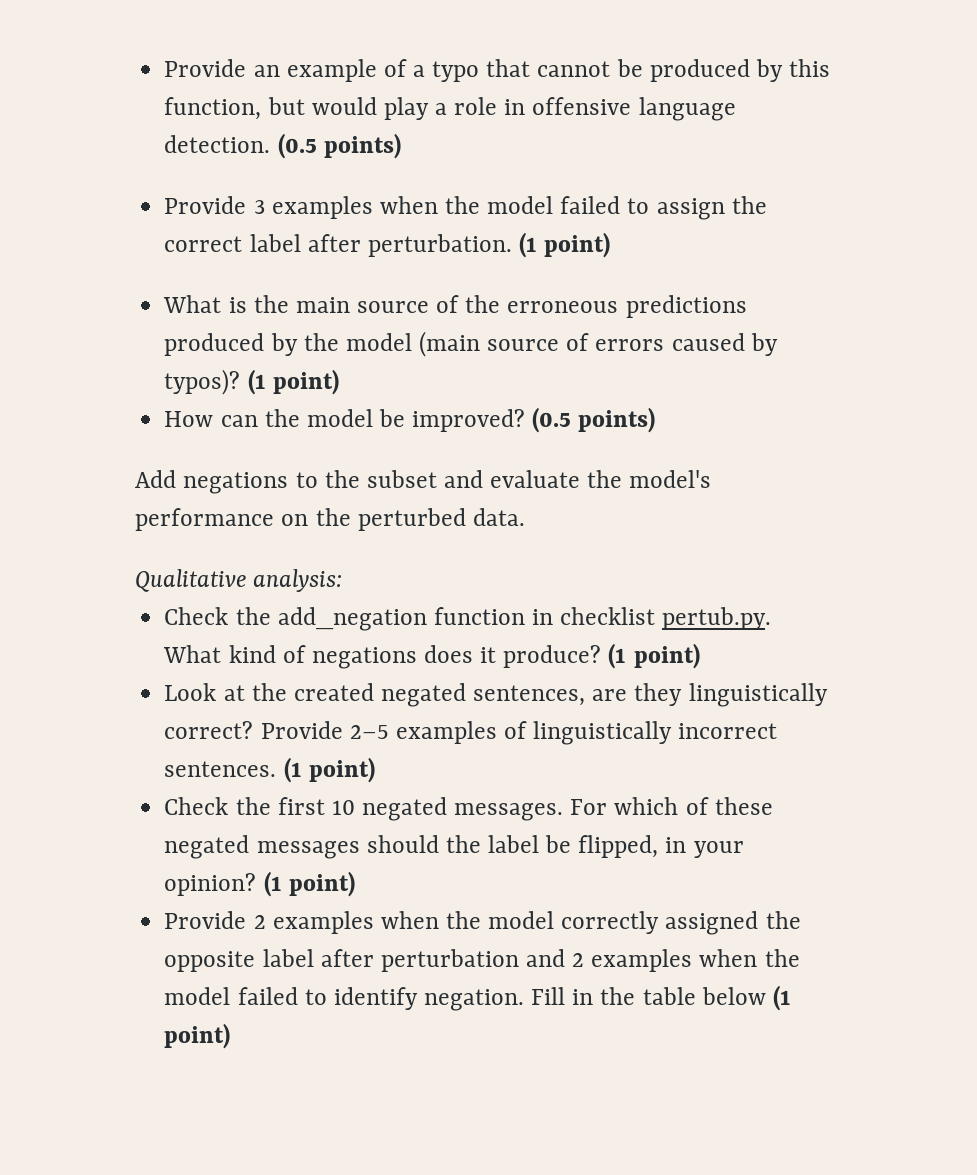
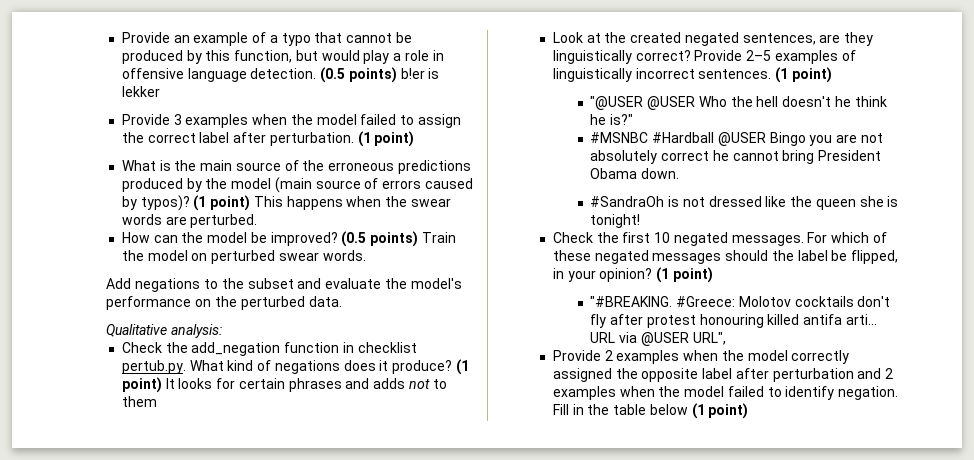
(401, 146) none -> [400,68,440,79] [121,86,160,97] b!er is lekker
(339, 382) none -> [253,196,452,210] [121,214,258,228] This happens when the swear words are perturbed.
(656, 420) none -> [422,232,457,243] [121,250,366,264] Train the model on perturbed swear words.
(700, 656) none -> [165,378,447,392] [121,396,157,407] It looks for certain phrases and adds not to them
(375, 770) none -> [590,96,887,110] [590,114,633,125] [590,132,883,146] [590,150,882,164] [590,168,679,179] [590,196,899,210] [590,214,641,228] // "@USER @USER Who the hell doesn't he think he is?" // #MSNBC #Hardball @USER Bingo you are not absolutely correct he cannot bring President Obama down. // #SandraOh is not dressed like the queen she is tonight!
(355, 884) none -> [590,296,891,307] [590,314,877,328] [590,332,726,346] // "#BREAKING. #Greece: Molotov cocktails don't fly after protest honouring killed antifa arti... URL via @USER URL",

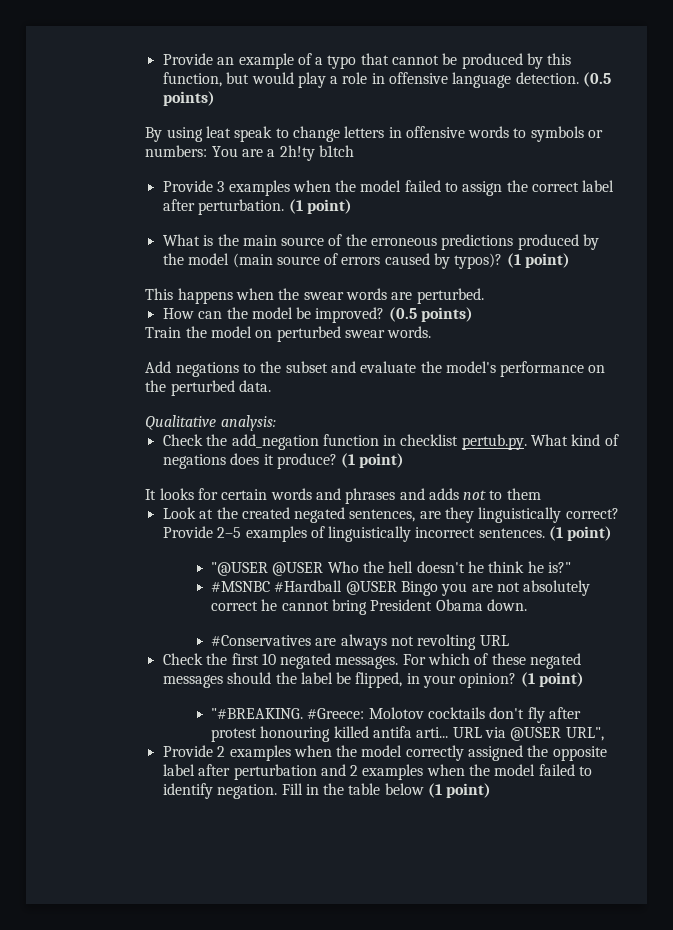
[400,68,440,79] [121,86,160,97] b!er is lekker -> [145,126,604,142] [145,145,354,161] // By using leat speak to change letters in offensive words to symbols or numbers: You are a 2h!ty b1tch
(251, 203) none -> (571, 260) //
(419, 239) none -> (474, 314) //
(162, 385) none -> (405, 460) //
(285, 383) none -> [270,488,341,500] words and
[590,196,899,210] [590,214,641,228] #SandraOh is not dressed like the queen she is tonight! -> [211,634,509,650] #Conservatives are always not revolting URL

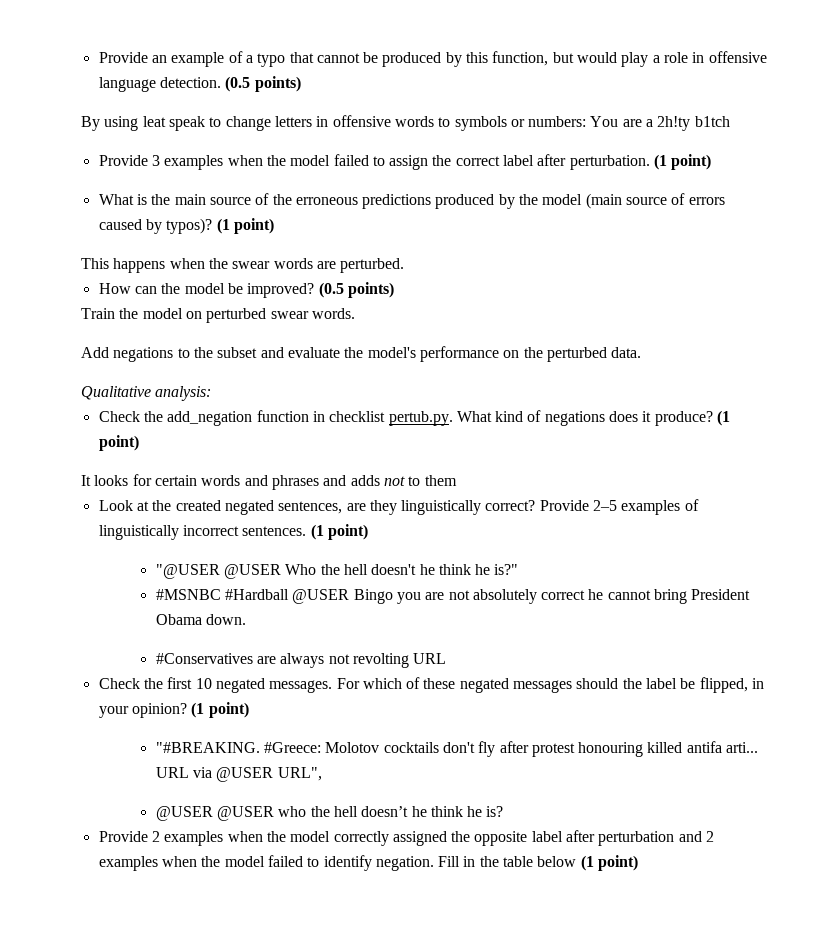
(604, 734) none -> [155,806,504,821] // @USER @USER who the hell doesn’t he think he is?

